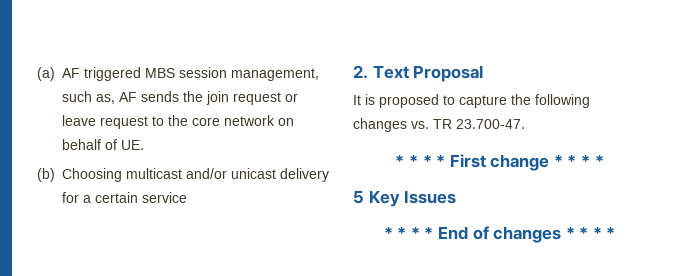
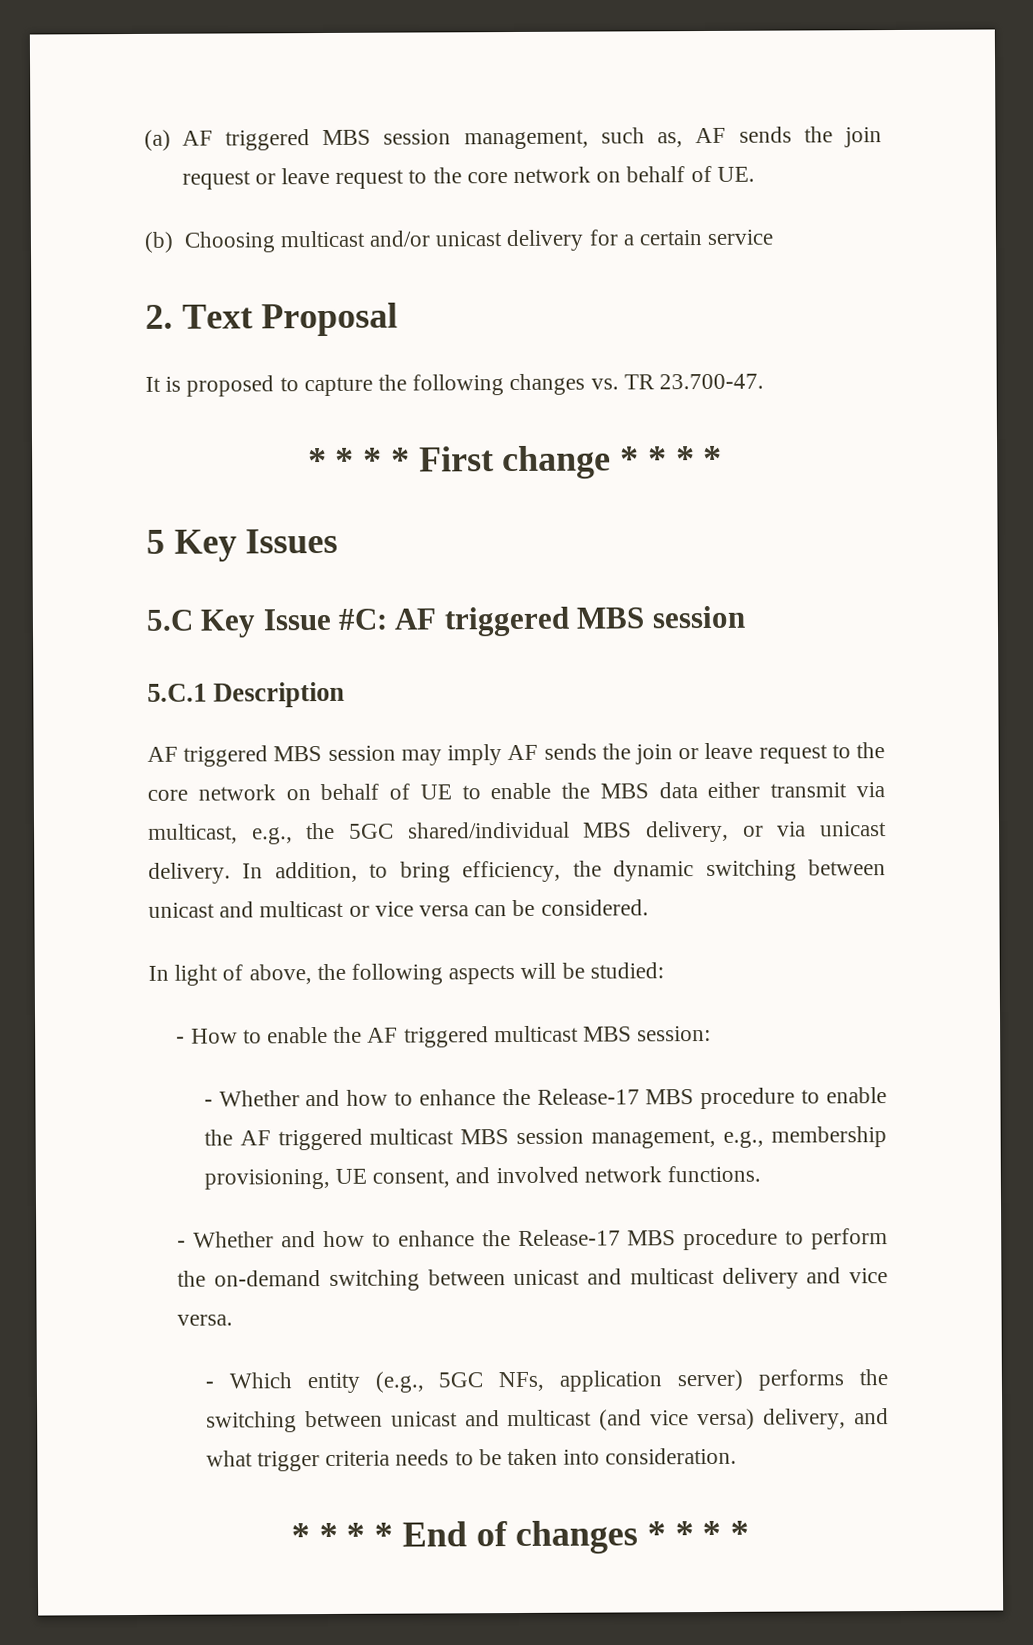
(457, 197) none -> [146,605,745,638] [147,681,346,708] [147,742,885,767] [147,781,885,801] [148,820,887,845] [148,859,886,884] [148,899,649,918] [148,962,664,986] [176,1025,712,1048] [203,1087,887,1110] [203,1126,887,1151] [203,1165,762,1190] [177,1228,888,1251] [177,1267,888,1291] [177,1314,234,1326] [204,1369,889,1394] [205,1408,890,1433] [205,1447,738,1472] // 5.C Key Issue #C: AF triggered MBS session // 5.C.1 Description // AF triggered MBS session may imply AF sends the join or leave request to the core network on behalf of UE to enable the MBS data either transmit via multicast, e.g., the 5GC shared/individual MBS delivery, or via unicast delivery. In addition, to bring efficiency, the dynamic switching between unicast and multicast or vice versa can be considered. // In light of above, the following aspects will be studied: // - How to enable the AF triggered multicast MBS session: // - Whether and how to enhance the Release-17 MBS procedure to enable the AF triggered multicast MBS session management, e.g., membership provisioning, UE consent, and involved network functions. // - Whether and how to enhance the Release-17 MBS procedure to perform the on-demand switching between unicast and multicast delivery and vice versa. // - Which entity (e.g., 5GC NFs, application server) performs the switching between unicast and multicast (and vice versa) delivery, and what trigger criteria needs to be taken into consideration.

